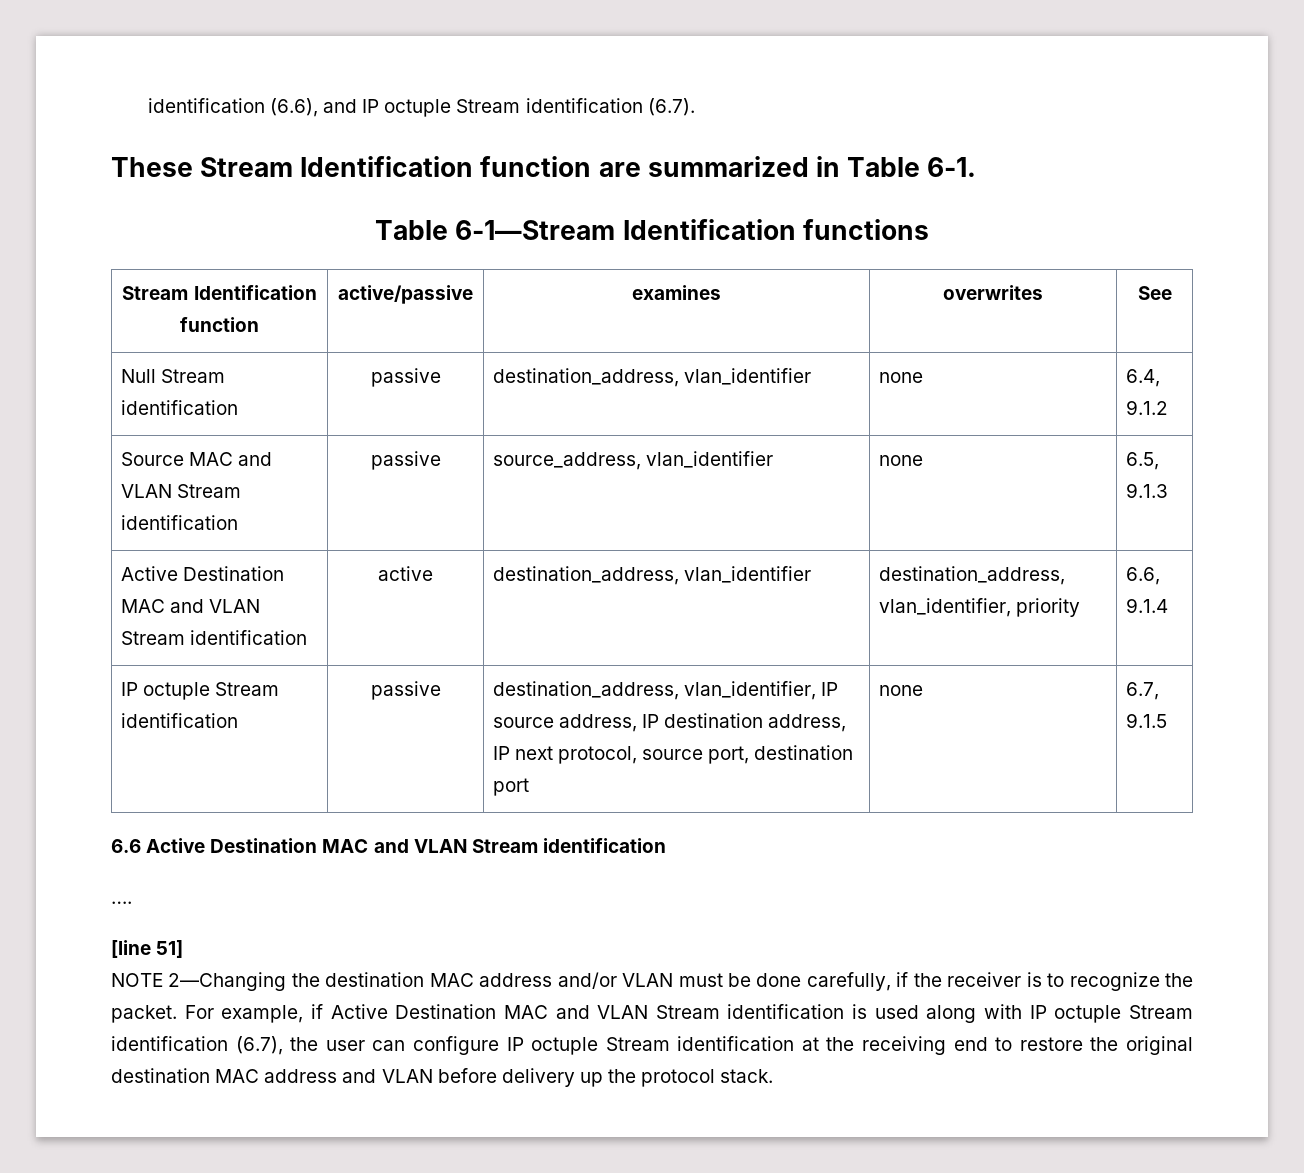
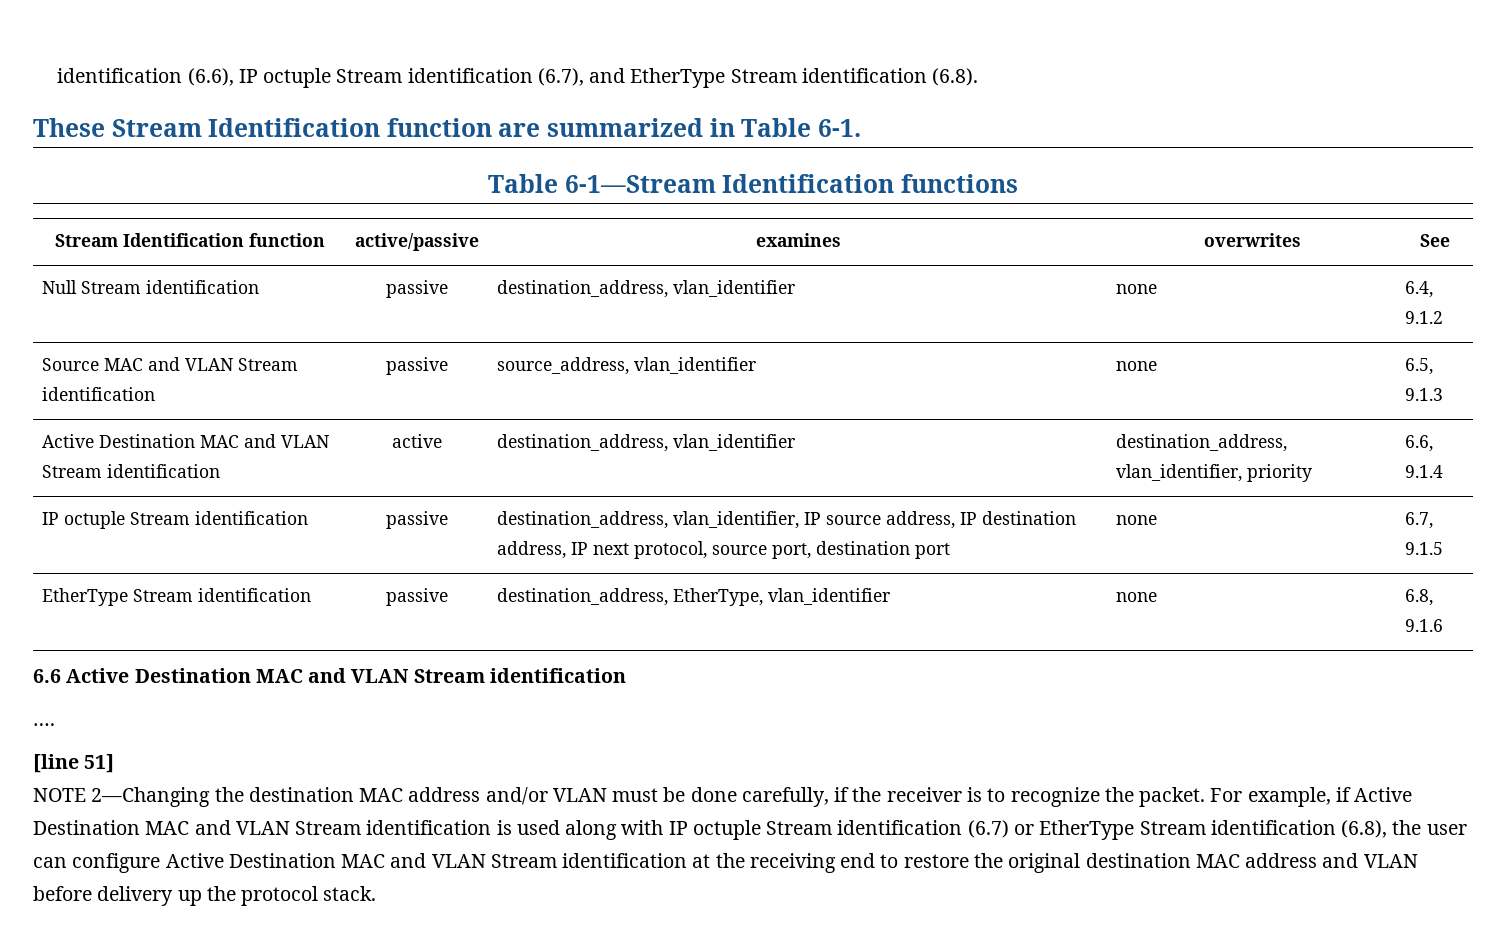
[323,98,695,117] and IP octuple Stream identification (6.7). -> [238,68,979,88] IP octuple Stream identification (6.7), and EtherType Stream identification (6.8).
(1167, 720) none -> [41,588,311,606] [386,588,448,606] [496,588,890,606] [1115,592,1157,602] [1404,589,1433,606] [1404,619,1443,632] // EtherType Stream identification | passive | destination_address, EtherType, vlan_identifier | none | 6.8, 9.1.6
[235,1036,599,1055] (6.7), the user can configure IP octuple -> [967,820,1467,840] [33,853,486,873] (6.7) or EtherType Stream identification (6.8), the user can configure Active Destination MAC and VLAN

